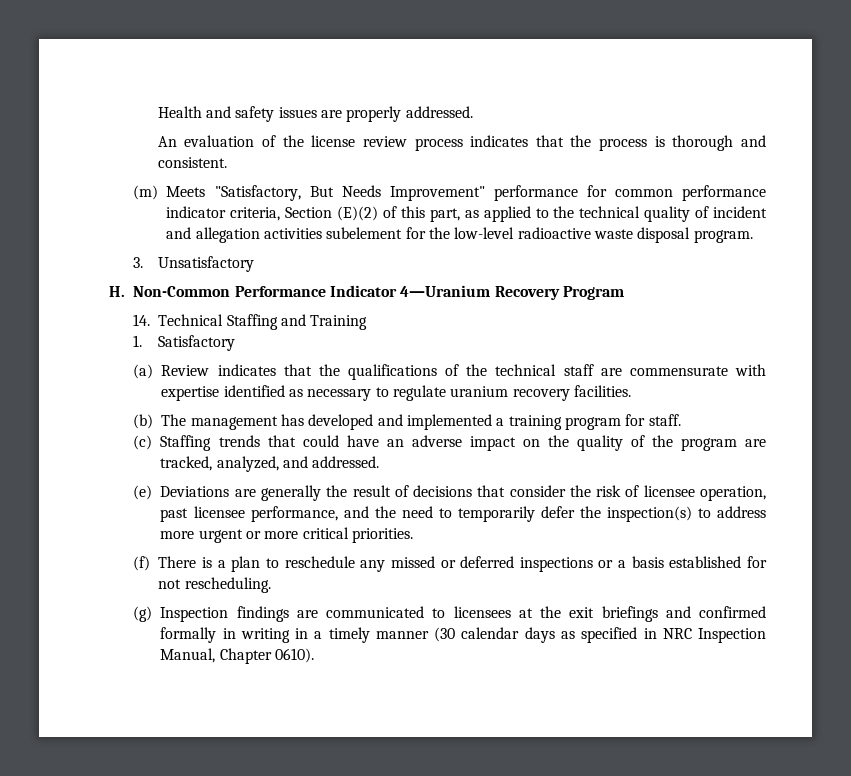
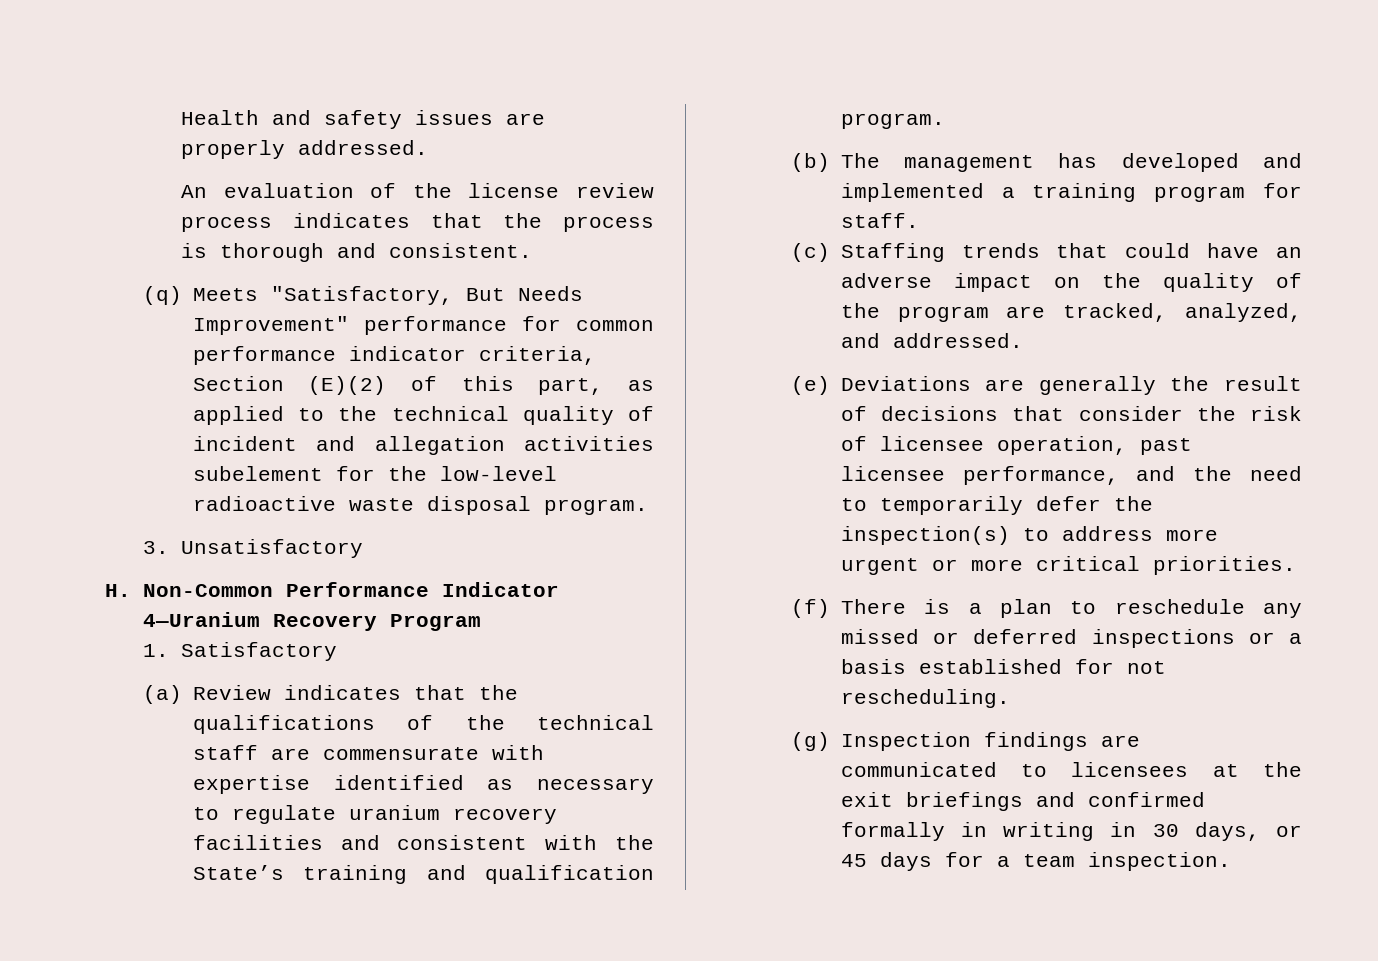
[133,185,159,200] (m) -> [143,286,183,305] (q)
[133,314,368,330] // 14. Technical Staffing and Training -> (482, 622) none
[574,385,632,397] facilities. -> [192,835,654,850] [192,865,654,884] [840,113,945,129] facilities and consistent with the State’s training and qualification program.
[314,627,767,643] [160,648,315,664] a timely manner (30 calendar days as specified in NRC Inspection Manual, Chapter 0610). -> [1152,822,1302,841] [840,852,1231,871] 30 days, or 45 days for a team inspection.

